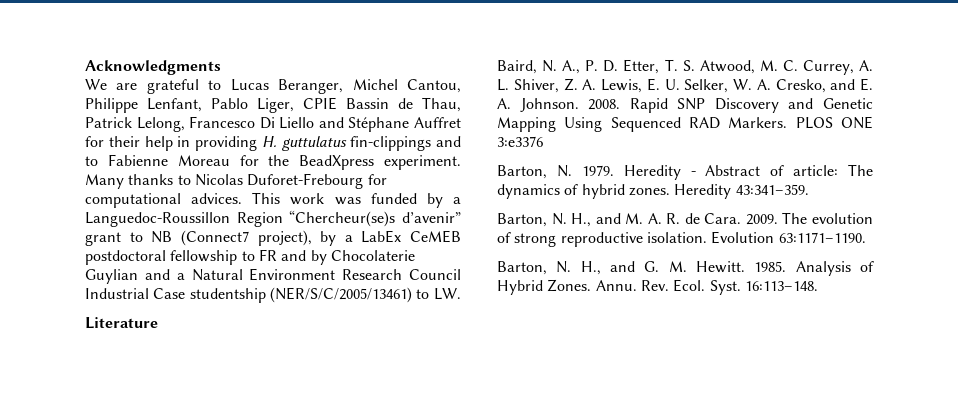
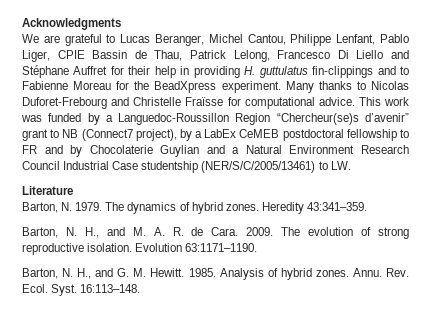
(364, 181) none -> [111,97,224,106] and Christelle Fraïsse
[191,193,243,204] advices. -> [318,97,355,106] advice.
[497,59,873,75] [497,78,873,93] [497,98,873,113] [497,116,873,132] [497,136,543,147] [497,165,839,180] Baird, N. A., P. D. Etter, T. S. Atwood, M. C. Currey, A. L. Shiver, Z. A. Lewis, E. U. Selker, W. A. Cresko, and E. A. Johnson. 2008. Rapid SNP Discovery and Genetic Mapping Using Sequenced RAD Markers. PLOS ONE 3:e3376 // Barton, N. 1979. Heredity - Abstract of article: -> [22,202,103,213] Barton, N. 1979.
[497,279,592,295] Hybrid Zones. -> [280,268,349,280] hybrid zones.

